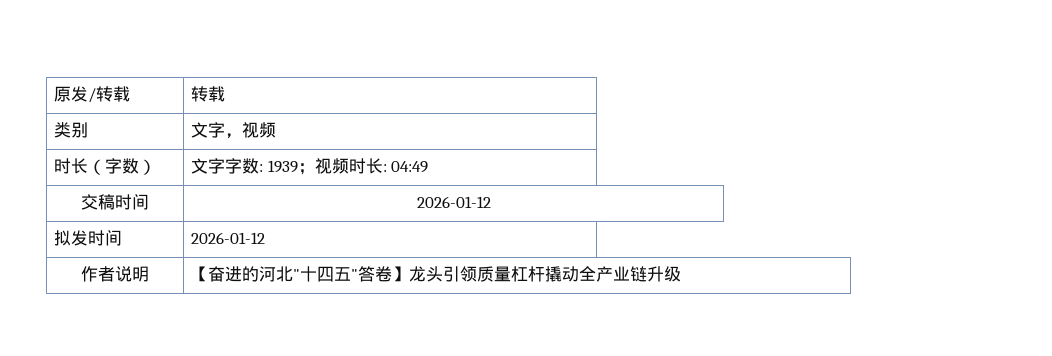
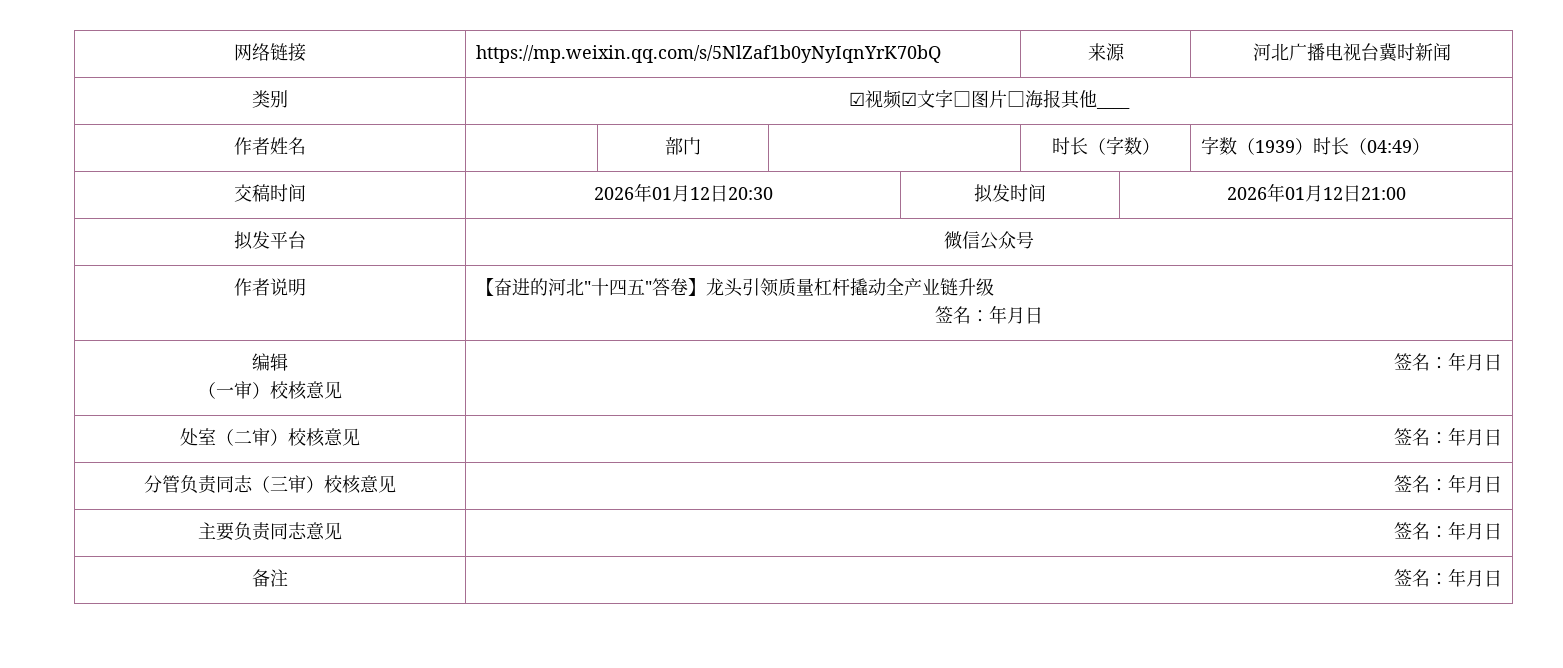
[54,86,131,103] [191,86,226,102] [54,122,89,138] [191,122,277,139] [54,158,157,175] [191,158,387,175] 原发/转载 | 转载 // 类别 | 文字，视频 // 时长（字数） | 文字字数: 1939；视频时长: -> [234,43,306,62] [475,45,941,63] [1087,43,1125,61] [1252,43,1451,62] [252,90,288,108] [849,89,1130,109] [234,137,306,155] [665,137,701,155] [1051,136,1160,155] [1200,136,1367,155] 网络链接 | https://mp.weixin.qq.com/s/5NlZaf1b0yNyIqnYrK70bQ | 来源 | 河北广播电视台冀时新闻 // 类别 | ☑视频☑文字□图片□海报其他____ // 作者姓名 | | 部门 | | 时长（字数） | 字数（1939）时长（
(429, 167) none -> [1411,138,1430,155] ）
[416,196,491,208] [54,230,123,246] [191,232,266,244] 2026-01-12 // 拟发时间 | 2026-01-12 -> [593,183,773,202] [974,184,1046,203] [1226,183,1406,202] [234,231,306,250] [944,231,1034,250] 2026年01月12日20:30 | 拟发时间 | 2026年01月12日21:00 // 拟发平台 | 微信公众号
(682, 274) none -> [935,305,1043,324] [252,353,288,371] [198,381,342,400] [1394,352,1503,371] [180,428,360,447] [1394,427,1503,446] [144,475,396,494] [1394,474,1503,493] [198,522,342,541] [1394,521,1503,540] [252,569,288,587] [1394,568,1503,587] // 签名：年月日 // 编辑 // （一审）校核意见 | 签名：年月日 // 处室（二审）校核意见 | 签名：年月日 // 分管负责同志（三审）校核意见 | 签名：年月日 // 主要负责同志意见 | 签名：年月日 // 备注 | 签名：年月日

